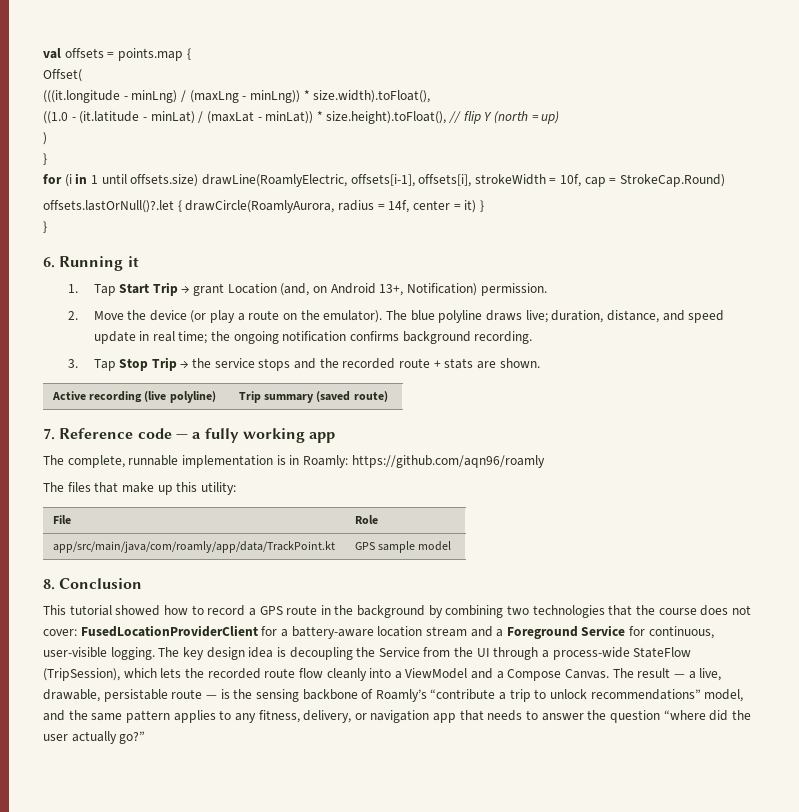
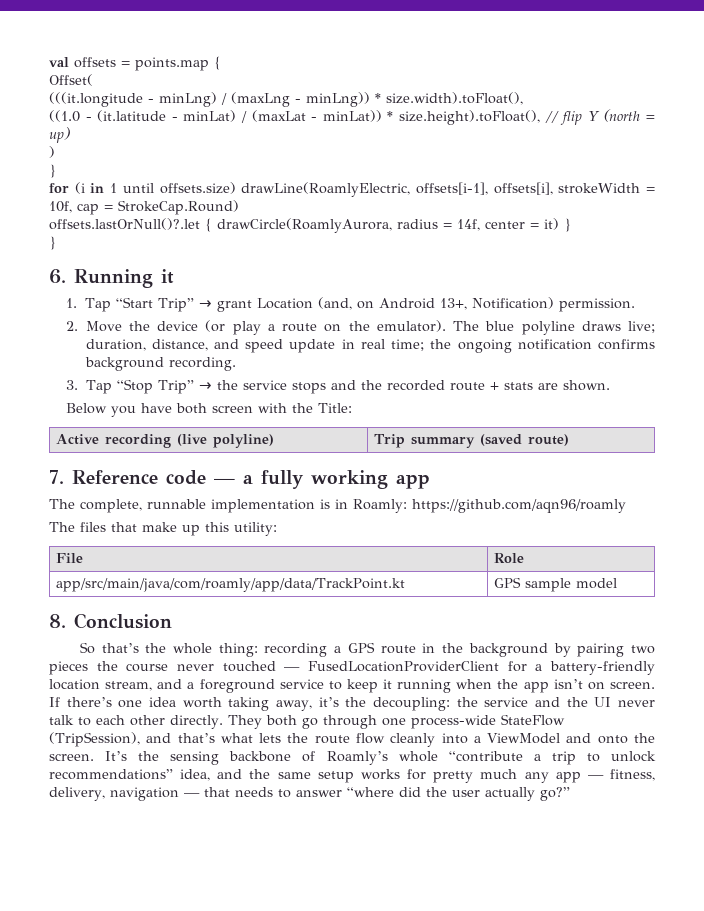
[119,282,178,296] Start Trip -> [115,297,194,312] “Start Trip”
[119,357,177,371] Stop Trip -> [116,379,194,394] “Stop Trip”
(540, 363) none -> [66,403,353,417] // Below you have both screen with the Title:
[43,605,246,616] This tutorial showed how to record -> [79,642,328,657] So that’s the whole thing: recording
[445,605,751,618] [43,625,714,639] [43,647,692,660] [43,668,157,681] combining two technologies that the course does not cover: FusedLocationProviderClient for a battery-aware location stream and a Foreground Service for continuous, user-visible logging. The key design idea is decoupling the Service from the UI through a process-wide StateFlow (TripSession), which -> [577,643,655,657] [49,661,655,675] [49,679,655,693] [49,697,655,711] [49,714,565,729] [49,732,253,747] pairing two pieces the course never touched — FusedLocationProviderClient for a battery-friendly location stream, and a foreground service to keep it running when the app isn’t on screen. If there’s one idea worth taking away, it’s the decoupling: the service and the UI never talk to each other directly. They both go through one process-wide StateFlow (TripSession), and that’s what
[207,668,261,679] recorded -> (309, 738) none
[496,668,722,681] [43,689,230,702] a Compose Canvas. The result — a live, drawable, persistable route — is -> [597,733,655,744] [49,751,128,761] onto the screen. It’s
(427, 695) none -> [398,751,438,762] whole
[704,689,744,702] model, -> [180,769,211,781] idea,
[125,710,457,723] pattern applies to any fitness, delivery, or navigation app -> [317,769,655,783] [49,787,200,801] setup works for pretty much any app — fitness, delivery, navigation —
[587,710,660,723] the question -> (342, 793) none

